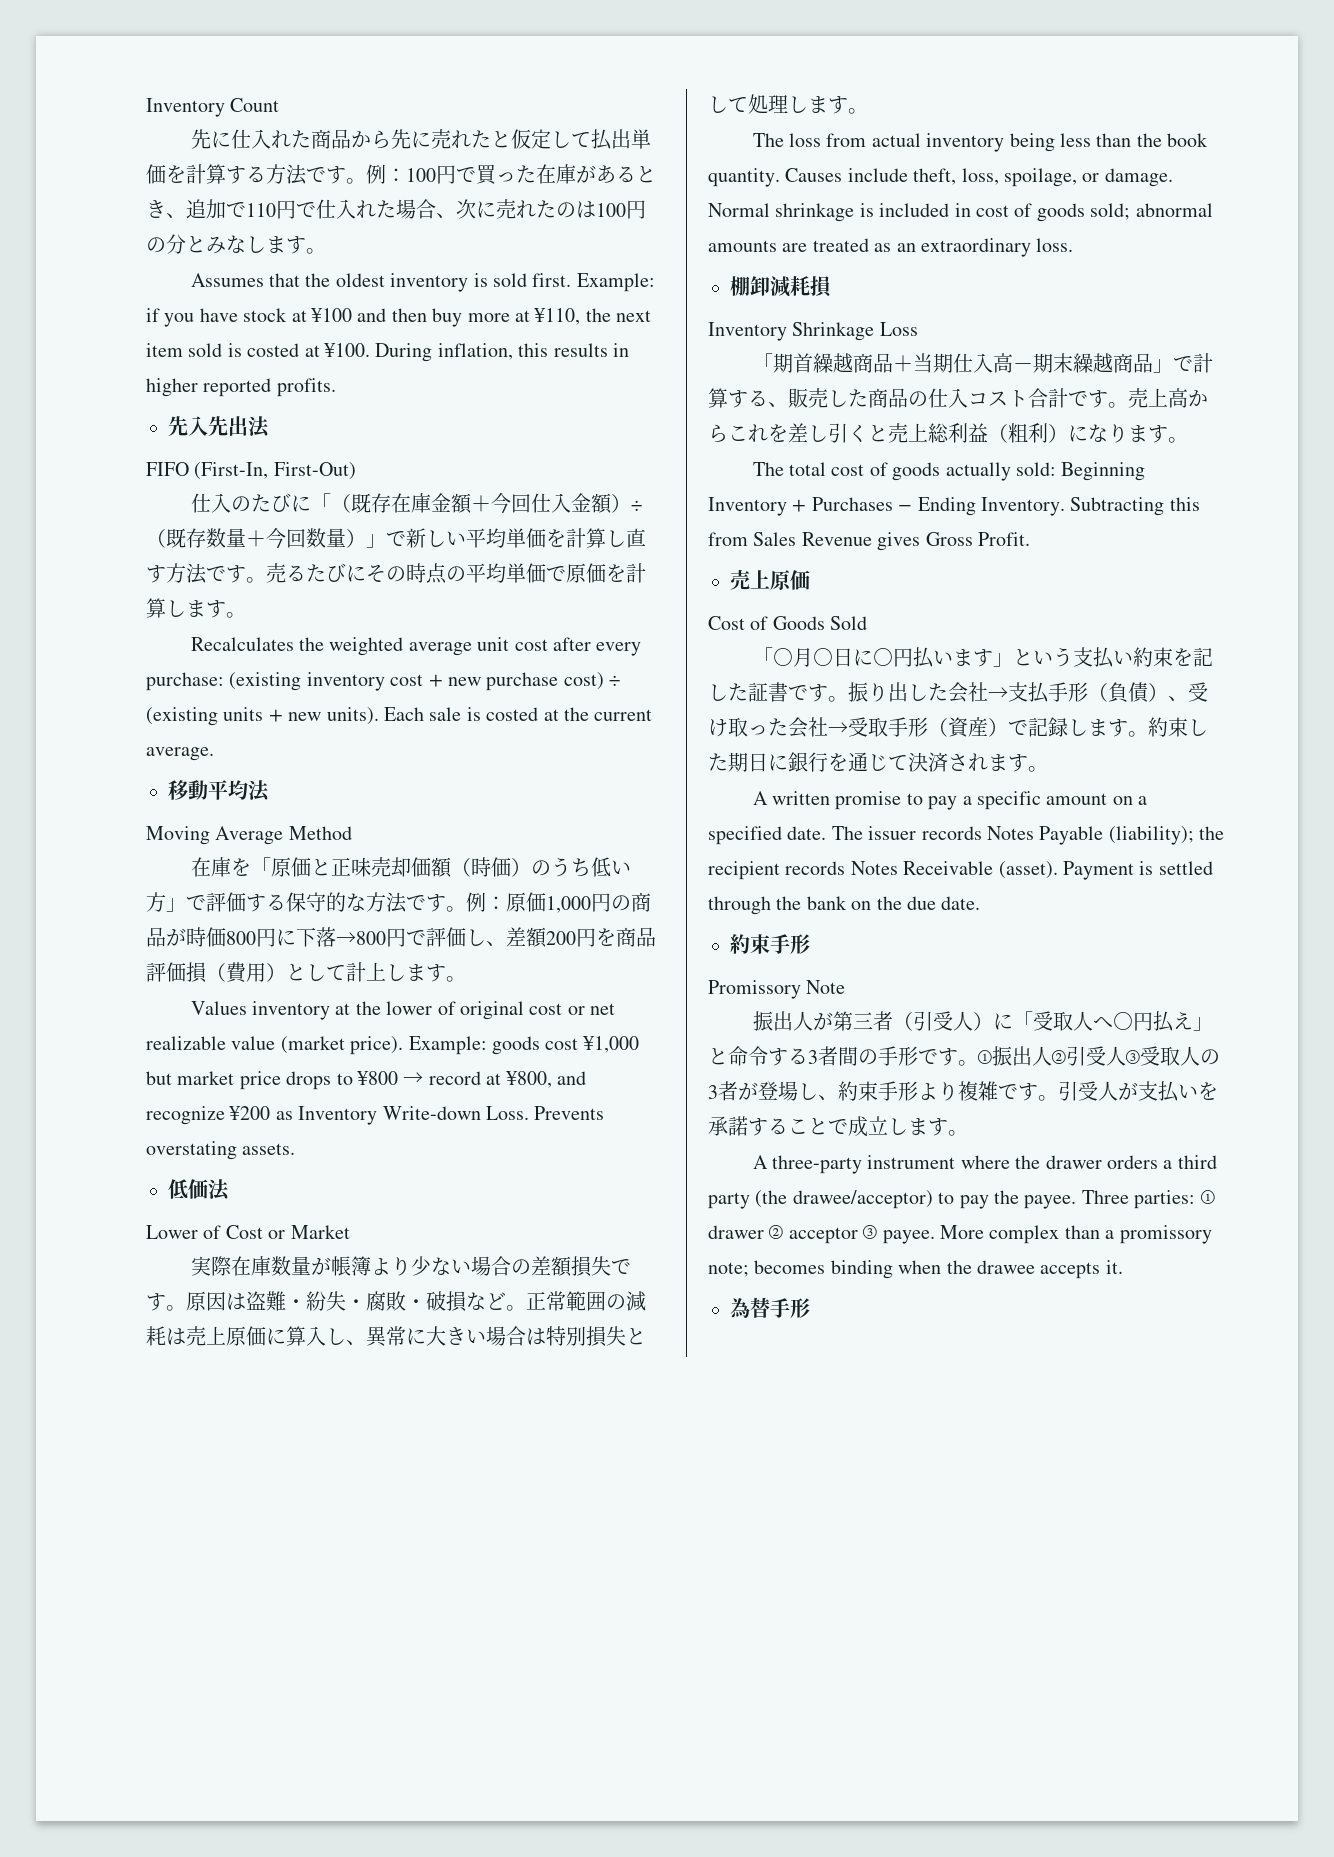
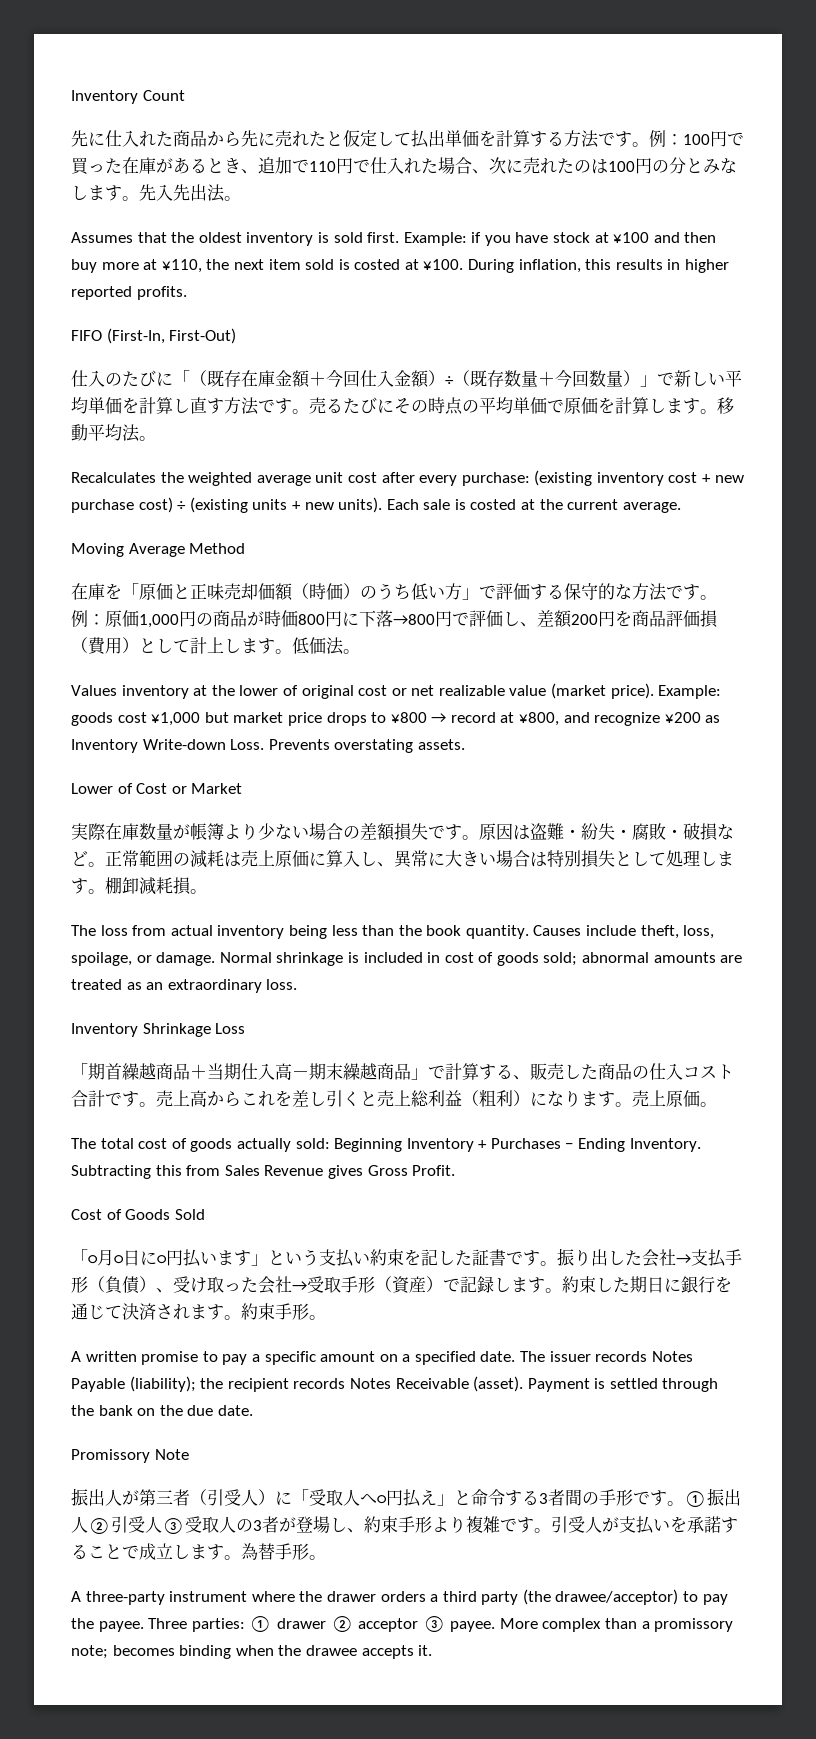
(326, 251) none -> [139,184,241,202] 先入先出法。
[168,416,270,438] // 先入先出法 -> (187, 293) none
(246, 615) none -> [717,397,734,414] [71,424,156,442] 移動平均法。
[168,780,270,802] // 移動平均法 -> (681, 507) none
(466, 979) none -> [292,637,360,655] 低価法。
[168,1179,230,1201] // 低価法 -> (465, 744) none
(868, 111) none -> [105,877,207,895] 棚卸減耗損。
[730,276,831,297] // 棚卸減耗損 -> (298, 984) none
(1188, 440) none -> [632,1090,717,1107] 売上原価。
[730,569,810,590] // 売上原価 -> (456, 1170) none
(1048, 769) none -> [241,1303,326,1320] 約束手形。
[730,934,810,954] // 約束手形 -> (253, 1410) none
(968, 1133) none -> [241,1543,326,1560] 為替手形。
[730,1297,810,1319] // 為替手形 -> (433, 1650) none

